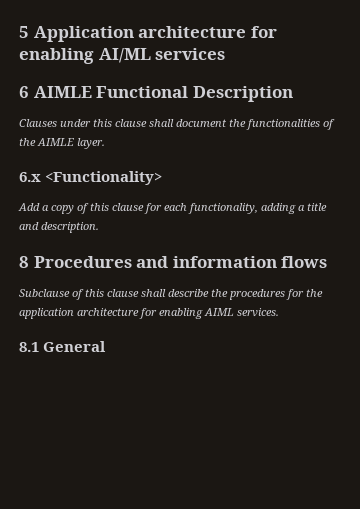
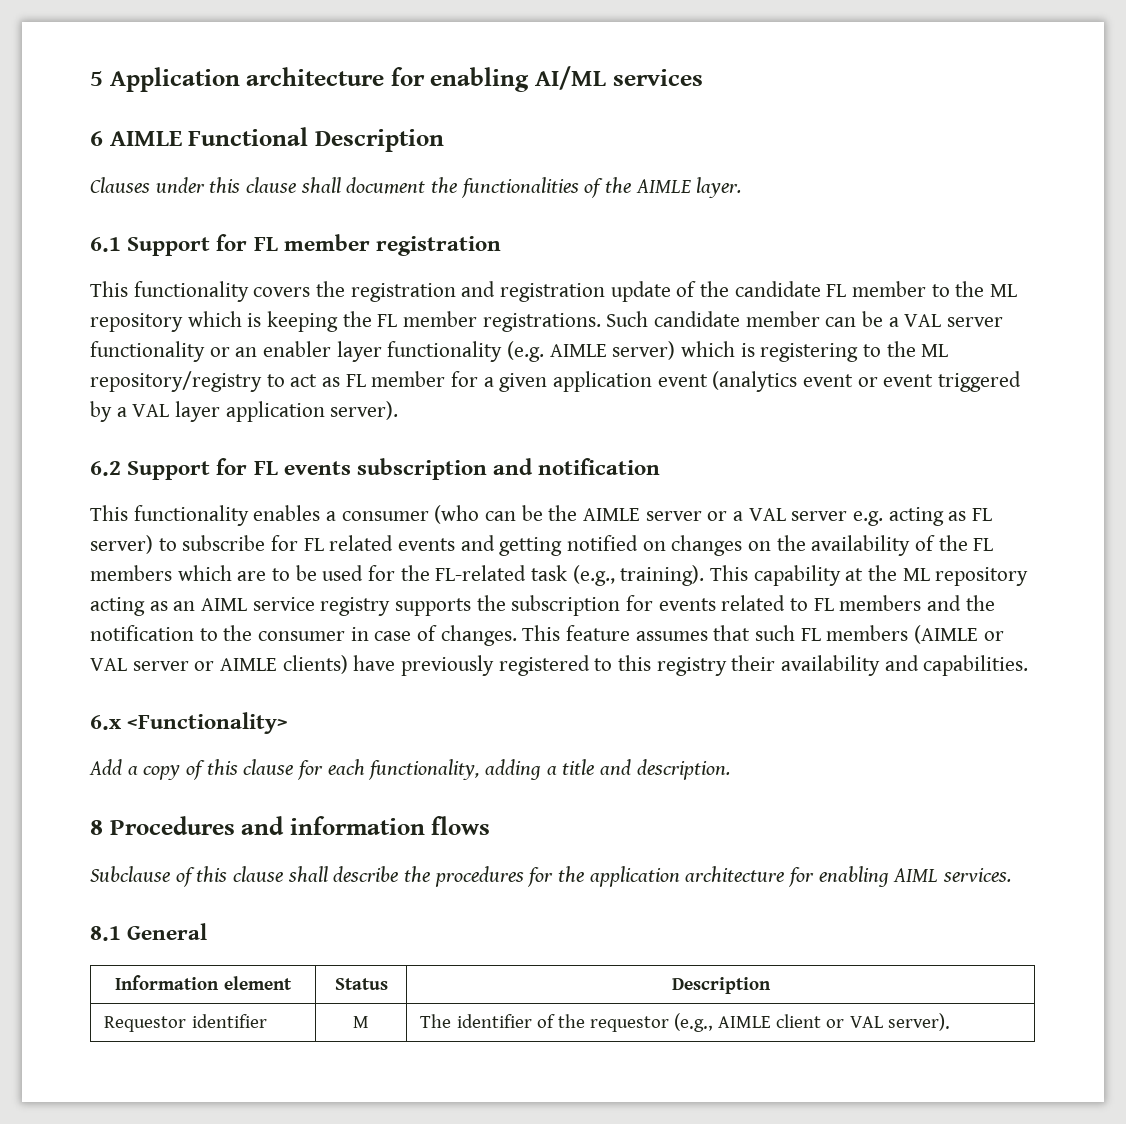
(105, 143) none -> [90,234,502,256] [90,281,1018,302] [90,311,1004,332] [90,341,949,362] [90,371,1022,392] [90,401,399,422] [90,458,661,480] [90,505,993,526] [90,535,994,556] [90,565,1029,586] [90,595,995,616] [90,625,1004,646] [90,655,1029,676] // 6.1 Support for FL member registration // This functionality covers the registration and registration update of the candidate FL member to the ML repository which is keeping the FL member registrations. Such candidate member can be a VAL server functionality or an enabler layer functionality (e.g. AIMLE server) which is registering to the ML repository/registry to act as FL member for a given application event (analytics event or event triggered by a VAL layer application server). // 6.2 Support for FL events subscription and notification // This functionality enables a consumer (who can be the AIMLE server or a VAL server e.g. acting as FL server) to subscribe for FL related events and getting notified on changes on the availability of the FL members which are to be used for the FL-related task (e.g., training). This capability at the ML repository acting as an AIML service registry supports the subscription for events related to FL members and the notification to the consumer in case of changes. This feature assumes that such FL members (AIMLE or VAL server or AIMLE clients) have previously registered to this registry their availability and capabilities.
(107, 346) none -> [115,975,292,990] [334,978,388,990] [671,977,771,994] [104,1014,267,1032] [353,1016,369,1028] [420,1013,950,1032] // Information element | Status | Description // Requestor identifier | M | The identifier of the requestor (e.g., AIMLE client or VAL server).

